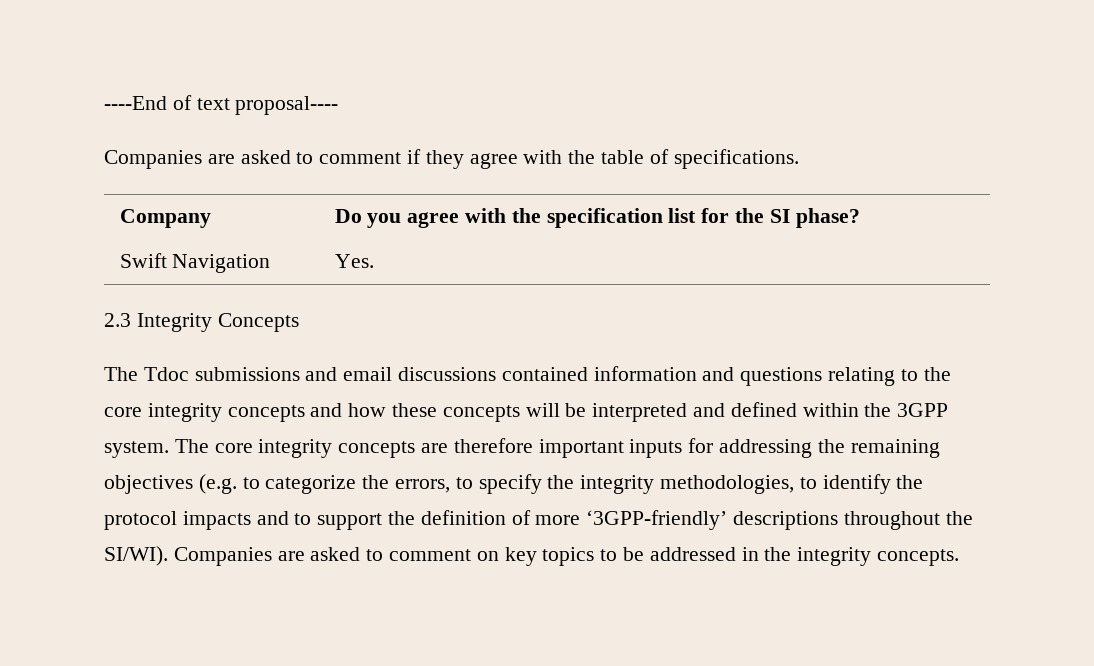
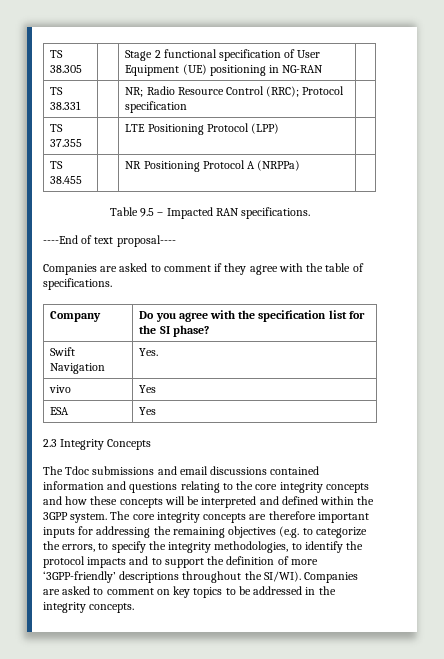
(104, 103) none -> [50,50,64,58] [50,65,83,73] [125,49,321,61] [125,64,324,76] [50,87,64,95] [50,101,82,110] [125,86,345,97] [125,101,188,113] [50,124,64,132] [50,139,83,147] [125,123,280,135] [50,161,64,169] [50,176,83,184] [125,160,301,172] [109,207,311,219] TS 38.305 | | Stage 2 functional specification of User Equipment (UE) positioning in NG-RAN | // TS 38.331 | | NR; Radio Resource Control (RRC); Protocol specification | // TS 37.355 | | LTE Positioning Protocol (LPP) | // TS 38.455 | | NR Positioning Protocol A (NRPPa) | // Table 9.5 – Impacted RAN specifications. //
(374, 261) none -> [49,385,72,393] [139,385,157,393] [50,407,70,415] [139,407,157,415] // vivo | Yes // ESA | Yes

